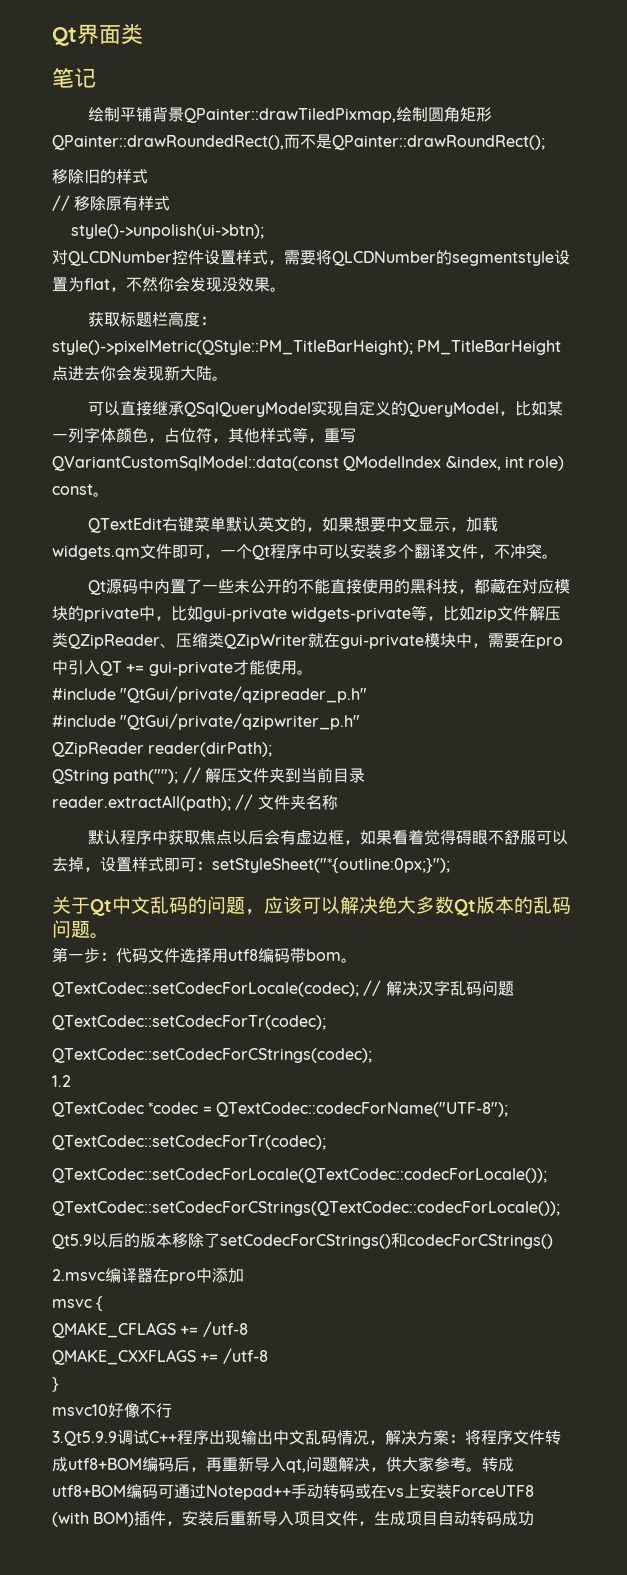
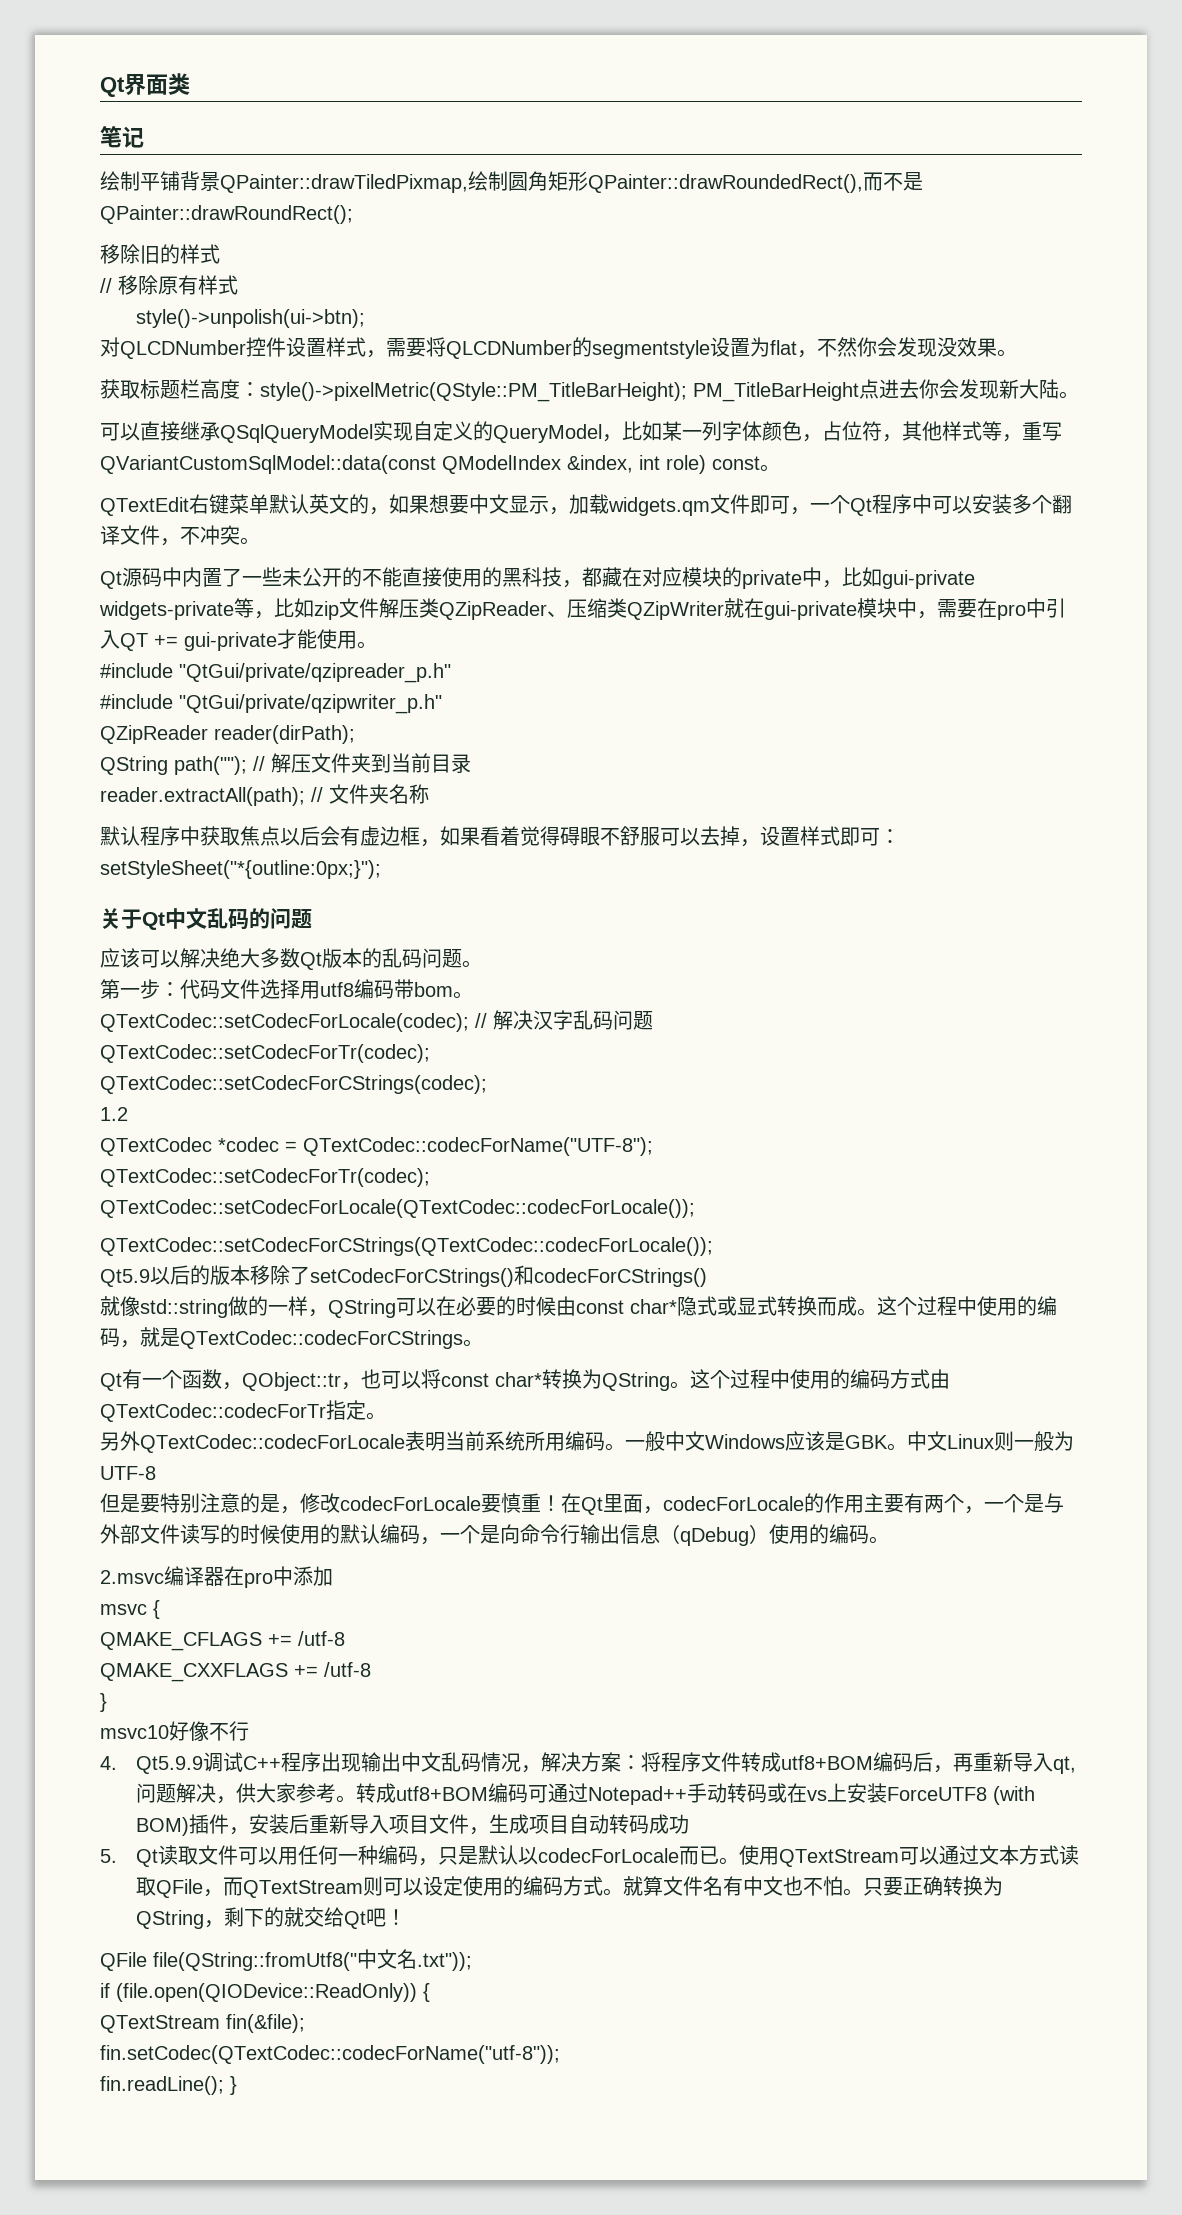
[245,909,264,915] ， -> (312, 919) //
(553, 1241) none -> [100,1296,1057,1318] [100,1327,483,1349] [100,1369,950,1391] [100,1400,386,1422] [100,1431,1074,1453] [100,1466,156,1480] [100,1493,1064,1515] [100,1524,889,1546] // 就像std::string做的一样，QString可以在必要的时候由const char*隐式或显式转换而成。这个过程中使用的编码，就是QTextCodec::codecForCStrings。 // Qt有一个函数，QObject::tr，也可以将const char*转换为QString。这个过程中使用的编码方式由QTextCodec::codecForTr指定。 // 另外QTextCodec::codecForLocale表明当前系统所用编码。一般中文Windows应该是GBK。中文Linux则一般为UTF-8 // 但是要特别注意的是，修改codecForLocale要慎重！在Qt里面，codecForLocale的作用主要有两个，一个是与外部文件读写的时候使用的默认编码，一个是向命令行输出信息（qDebug）使用的编码。
[52,1431,117,1446] 3.Qt5.9.9 -> [100,1756,204,1774] 4. Qt5.9.9
(535, 1518) none -> [100,1845,1080,1867] [136,1876,1004,1898] [136,1907,407,1929] [100,1949,472,1971] [100,1983,430,2002] [100,2014,305,2033] [100,2045,560,2064] [100,2076,237,2095] // 5. Qt读取文件可以用任何一种编码，只是默认以codecForLocale而已。使用QTextStream可以通过文本方式读取QFile，而QTextStream则可以设定使用的编码方式。就算文件名有中文也不怕。只要正确转换为QString，剩下的就交给Qt吧！ // QFile file(QString::fromUtf8("中文名.txt")); // if (file.open(QIODevice::ReadOnly)) { // QTextStream fin(&file); // fin.setCodec(QTextCodec::codecForName("utf-8")); // fin.readLine(); }

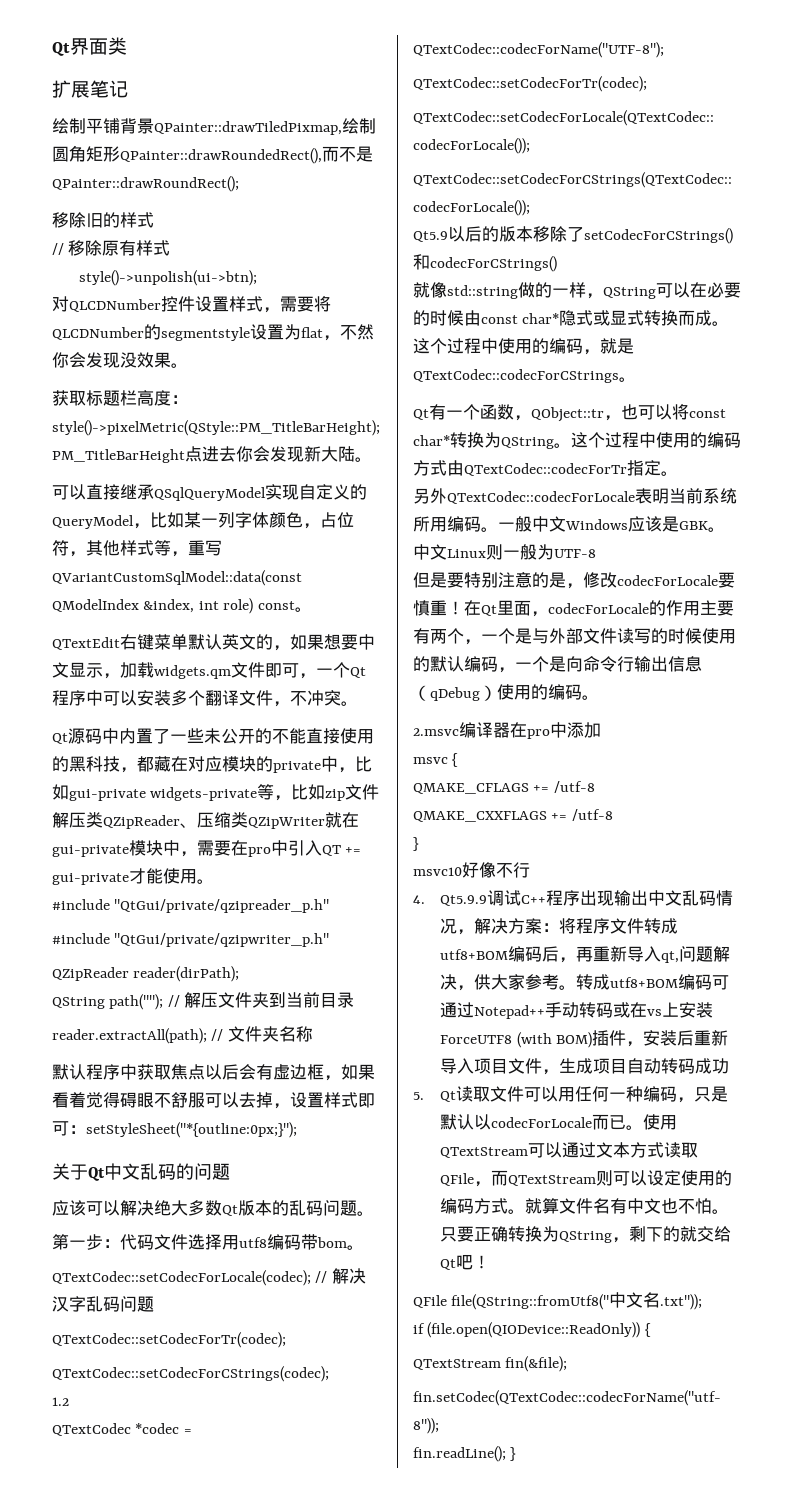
(190, 84) none -> [52,80,90,98] 扩展

